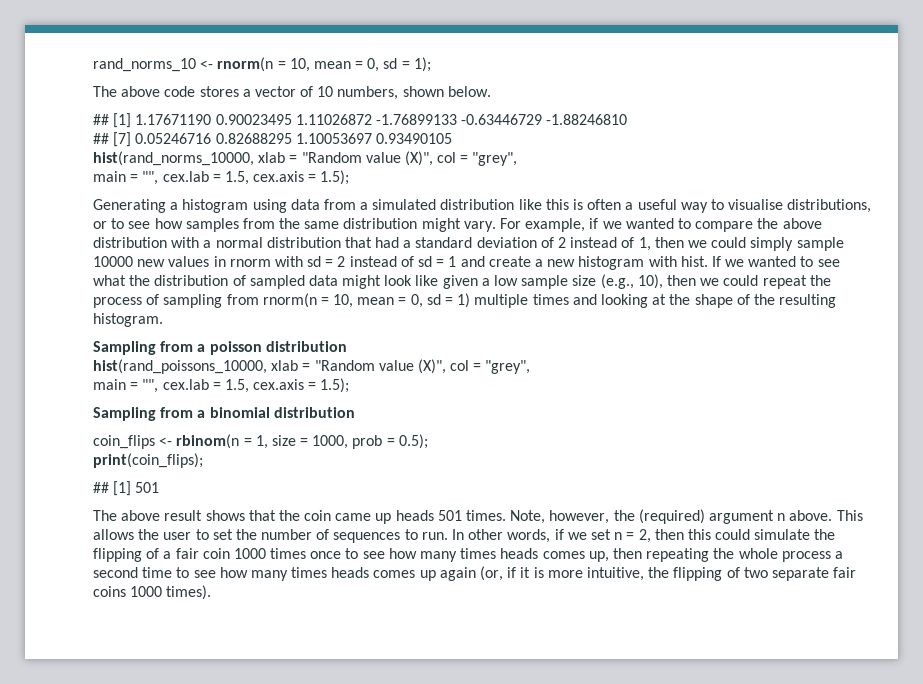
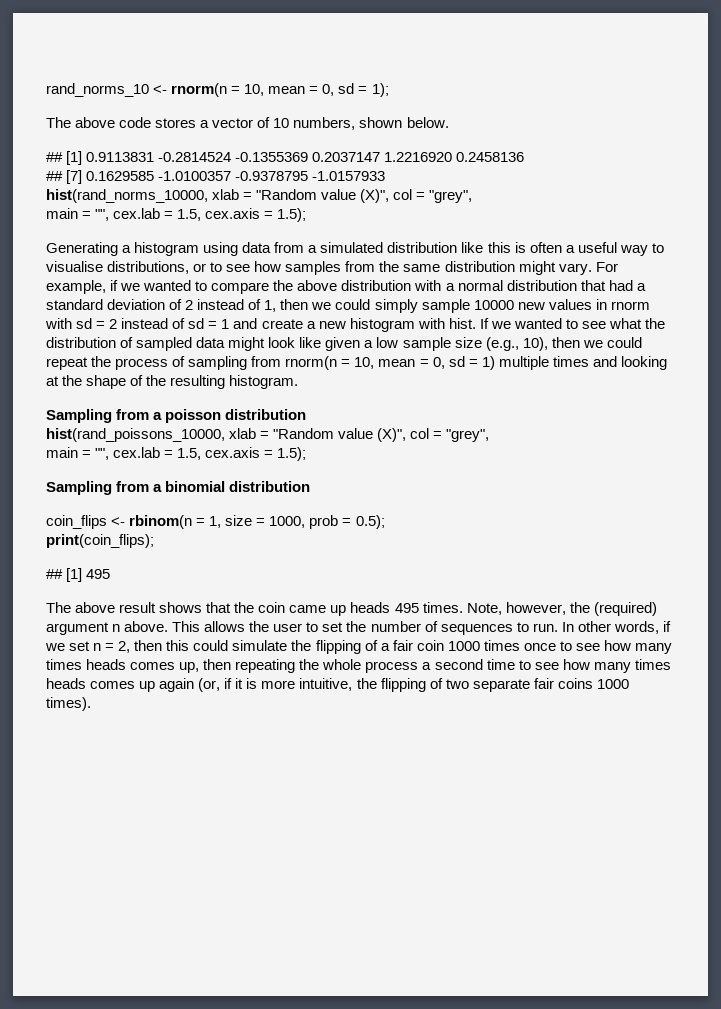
[135,114,628,125] [93,132,452,147] 1.17671190 0.90023495 1.11026872 -1.76899133 -0.63446729 -1.88246810 // ## [7] 0.05246716 0.82688295 1.10053697 0.93490105 -> [86,152,525,162] [46,170,386,184] 0.9113831 -0.2814524 -0.1355369 0.2037147 1.2216920 0.2458136 // ## [7] 0.1629585 -1.0100357 -0.9378795 -1.0157933
[135,482,160,493] 501 -> [86,569,111,579] 495
[437,510,462,521] 501 -> [394,603,419,613] 495

